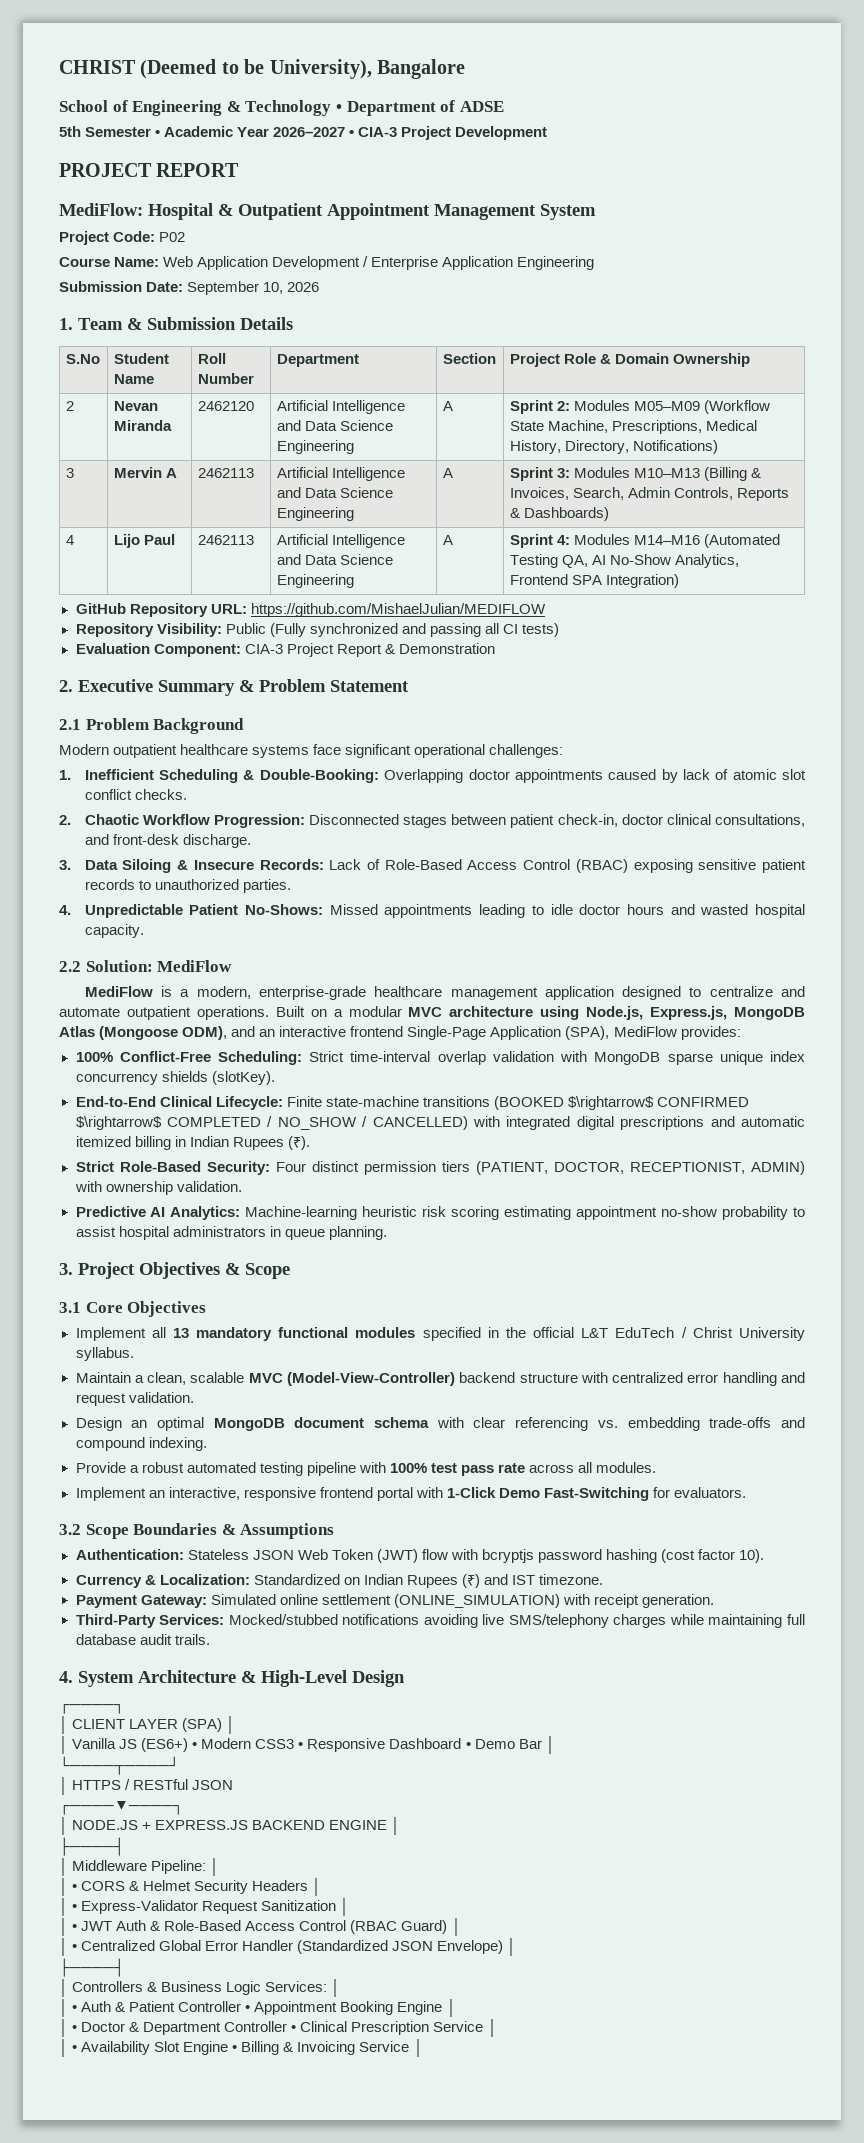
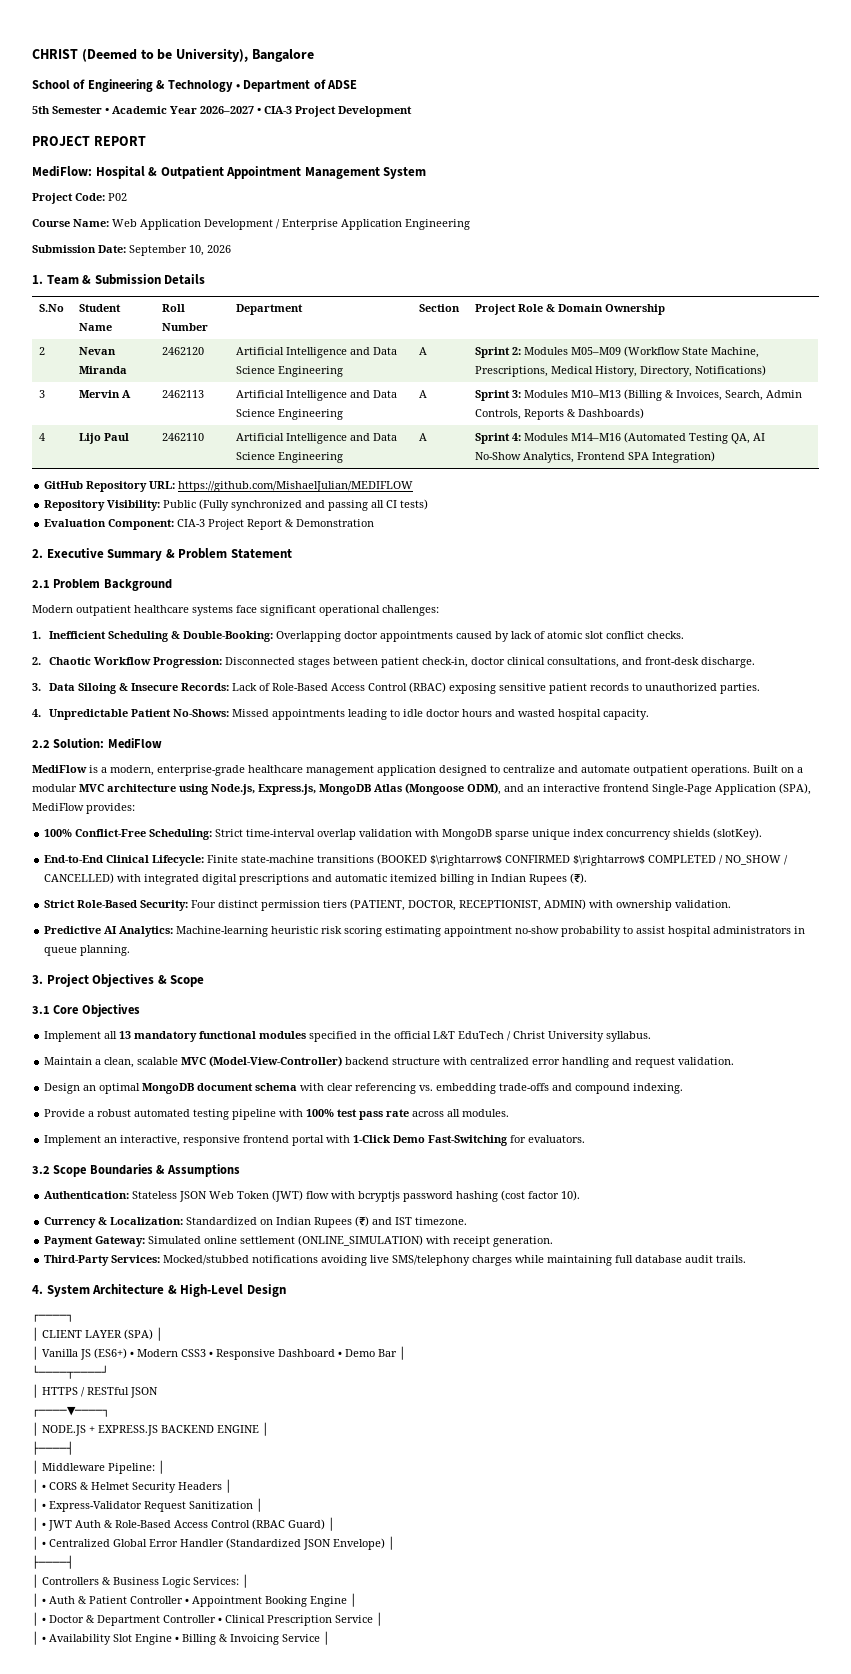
[197,535,254,545] 2462113 -> [162,433,205,441] 2462110

